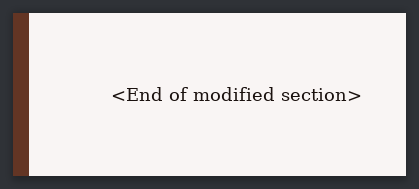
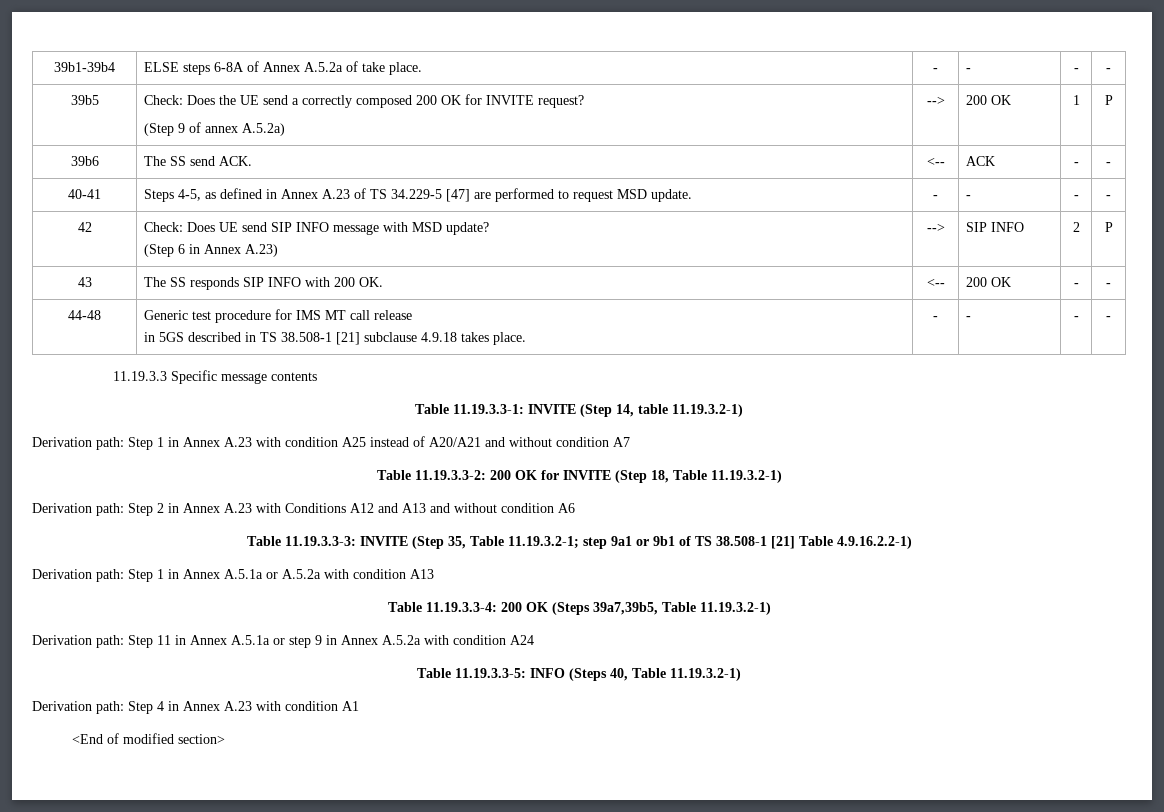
(110, 94) none -> [54,62,115,72] [143,61,422,75] [933,68,938,72] [965,68,971,72] [1073,68,1079,72] [1106,68,1111,72] [70,95,99,105] [143,94,584,108] [143,122,285,136] [926,96,945,105] [965,95,1011,105] [1072,95,1080,105] [1104,95,1113,105] [70,156,99,166] [143,156,252,166] [926,157,945,166] [965,156,995,166] [1073,162,1079,166] [1106,162,1111,166] [68,189,101,199] [143,188,692,202] [933,195,938,199] [965,195,971,199] [1073,195,1079,199] [1106,195,1111,199] [77,222,92,232] [143,222,489,235] [143,244,278,257] [926,223,945,232] [965,222,1024,232] [1072,222,1080,232] [1104,222,1113,232] [77,277,92,287] [143,277,383,290] [926,278,945,287] [965,277,1011,287] [1073,283,1079,287] [1106,283,1111,287] [68,310,101,320] [143,309,412,323] [143,332,526,345] [933,316,938,320] [965,316,971,320] [1073,316,1079,320] [1106,316,1111,320] [112,370,317,384] [415,404,743,417] [32,436,630,450] [376,470,782,483] [32,503,575,516] [246,536,912,549] [32,569,434,582] [387,602,771,615] [32,635,534,648] [417,668,741,681] [32,701,359,714] 39b1-39b4 | ELSE steps 6-8A of Annex A.5.2a of take place. | - | - | - | - // 39b5 | Check: Does the UE send a correctly composed 200 OK for INVITE request? // (Step 9 of annex A.5.2a) | --> | 200 OK | 1 | P // 39b6 | The SS send ACK. | <-- | ACK | - | - // 40-41 | Steps 4-5, as defined in Annex A.23 of TS 34.229-5 [47] are performed to request MSD update. | - | - | - | - // 42 | Check: Does UE send SIP INFO message with MSD update? // (Step 6 in Annex A.23) | --> | SIP INFO | 2 | P // 43 | The SS responds SIP INFO with 200 OK. | <-- | 200 OK | - | - // 44-48 | Generic test procedure for IMS MT call release // in 5GS described in TS 38.508-1 [21] subclause 4.9.18 takes place. | - | - | - | - // 11.19.3.3 Specific message contents // Table 11.19.3.3-1: INVITE (Step 14, table 11.19.3.2-1) // Derivation path: Step 1 in Annex A.23 with condition A25 instead of A20/A21 and without condition A7 // Table 11.19.3.3-2: 200 OK for INVITE (Step 18, Table 11.19.3.2-1) // Derivation path: Step 2 in Annex A.23 with Conditions A12 and A13 and without condition A6 // Table 11.19.3.3-3: INVITE (Step 35, Table 11.19.3.2-1; step 9a1 or 9b1 of TS 38.508-1 [21] Table 4.9.16.2.2-1) // Derivation path: Step 1 in Annex A.5.1a or A.5.2a with condition A13 // Table 11.19.3.3-4: 200 OK (Steps 39a7,39b5, Table 11.19.3.2-1) // Derivation path: Step 11 in Annex A.5.1a or step 9 in Annex A.5.2a with condition A24 // Table 11.19.3.3-5: INFO (Steps 40, Table 11.19.3.2-1) // Derivation path: Step 4 in Annex A.23 with condition A1 //

